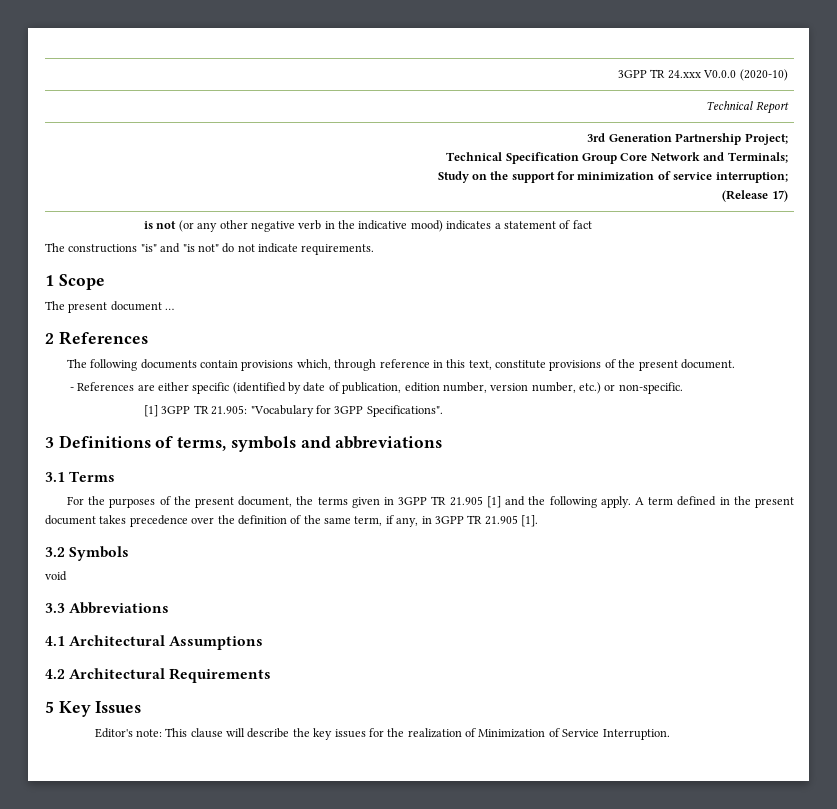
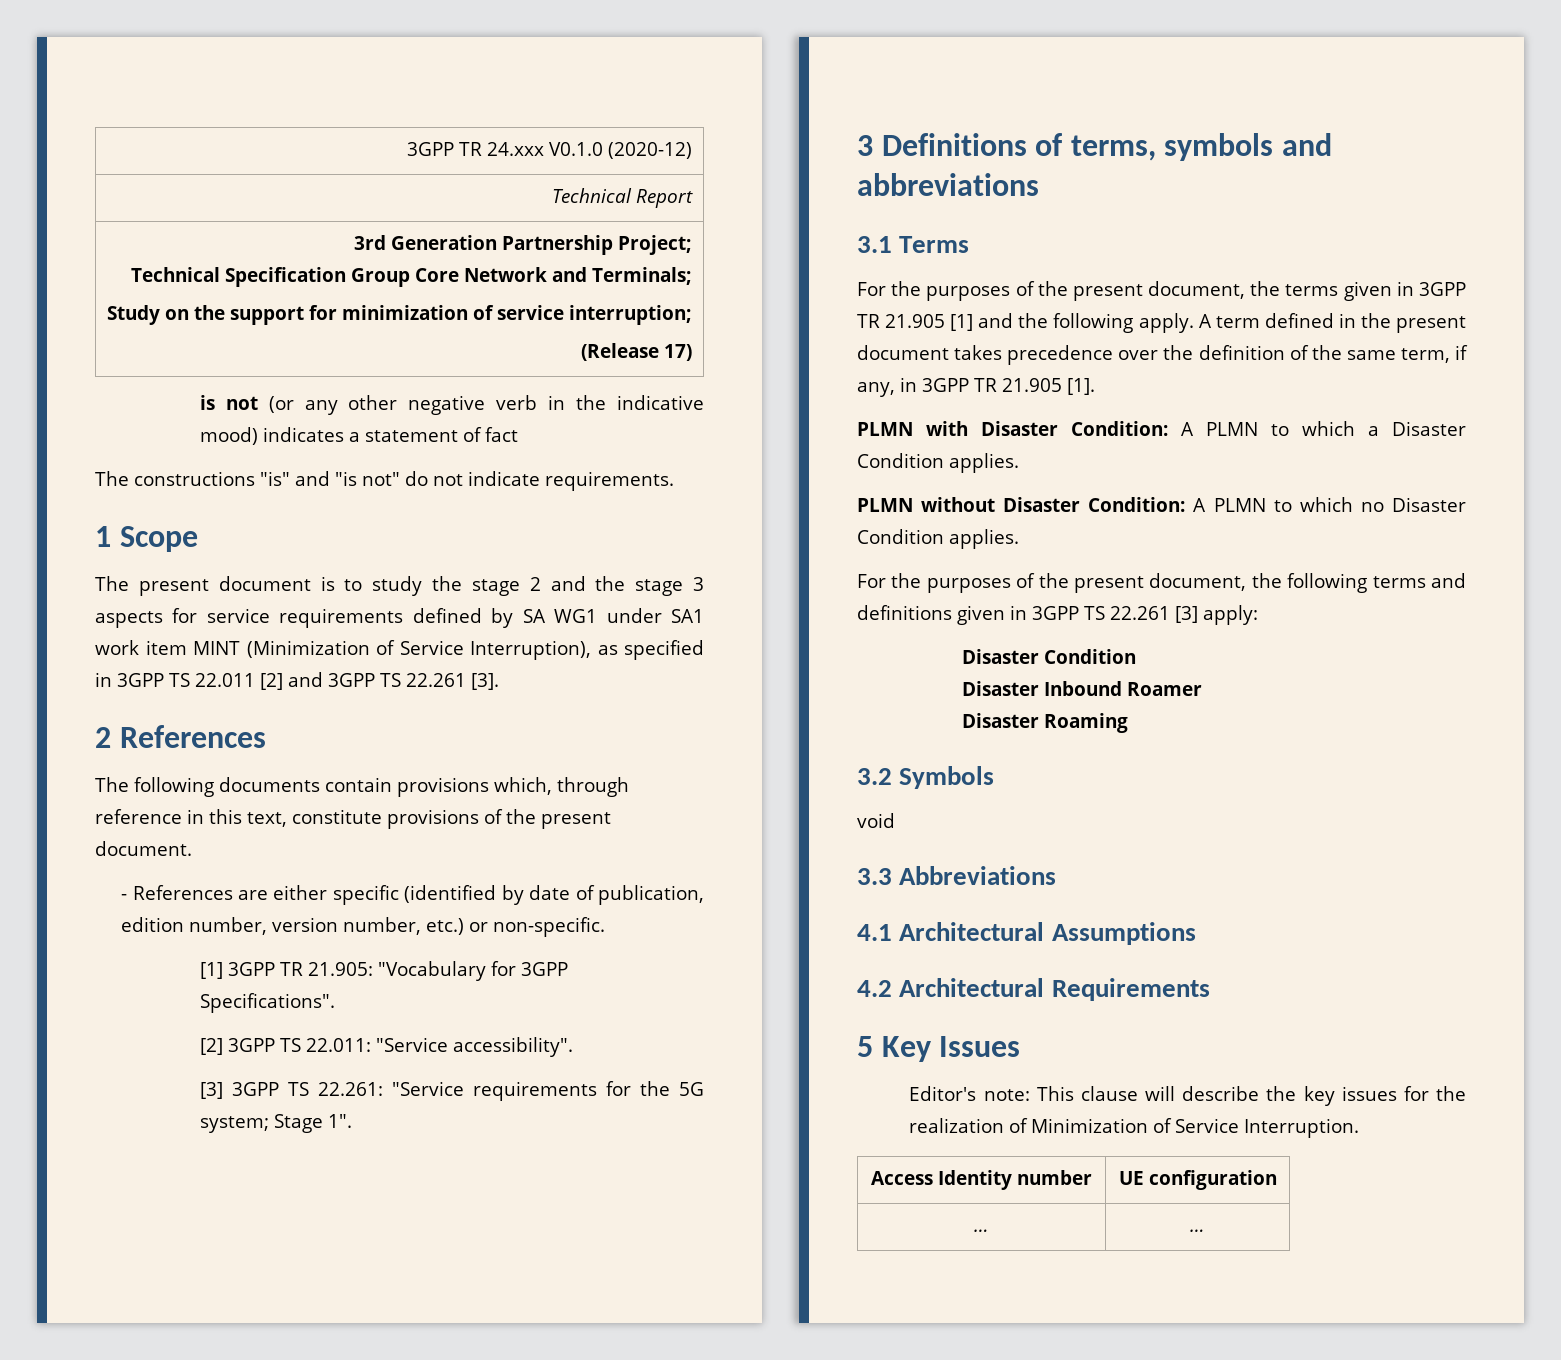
[703,69,788,81] V0.0.0 (2020-10) -> [549,142,693,159] V0.1.0 (2020-12)
[165,308,175,310] … -> [320,576,704,596] [95,608,705,628] [95,640,704,660] [95,672,499,690] is to study the stage 2 and the stage 3 aspects for service requirements defined by SA WG1 under SA1 work item MINT (Minimization of Service Interruption), as specified in 3GPP TS 22.011 [2] and 3GPP TS 22.261 [3].
(443, 411) none -> [199,1037,573,1057] [199,1081,704,1101] [199,1114,352,1133] // [2] 3GPP TS 22.011: "Service accessibility". // [3] 3GPP TS 22.261: "Service requirements for the 5G system; Stage 1".
(538, 521) none -> [857,421,1466,436] [857,453,1019,473] [857,497,1466,512] [857,529,1019,549] [857,573,1466,593] [857,605,1258,625] [961,649,1136,664] [961,681,1202,696] [961,713,1128,733] // PLMN with Disaster Condition: A PLMN to which a Disaster Condition applies. // PLMN without Disaster Condition: A PLMN to which no Disaster Condition applies. // For the purposes of the present document, the following terms and definitions given in 3GPP TS 22.261 [3] apply: // Disaster Condition // Disaster Inbound Roamer // Disaster Roaming
(670, 734) none -> [871,1170,1092,1190] [1118,1170,1277,1190] [974,1229,989,1232] [1190,1229,1205,1232] // Access Identity number | UE configuration // … | …

